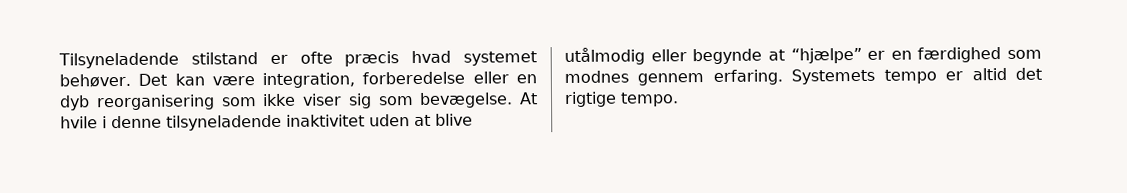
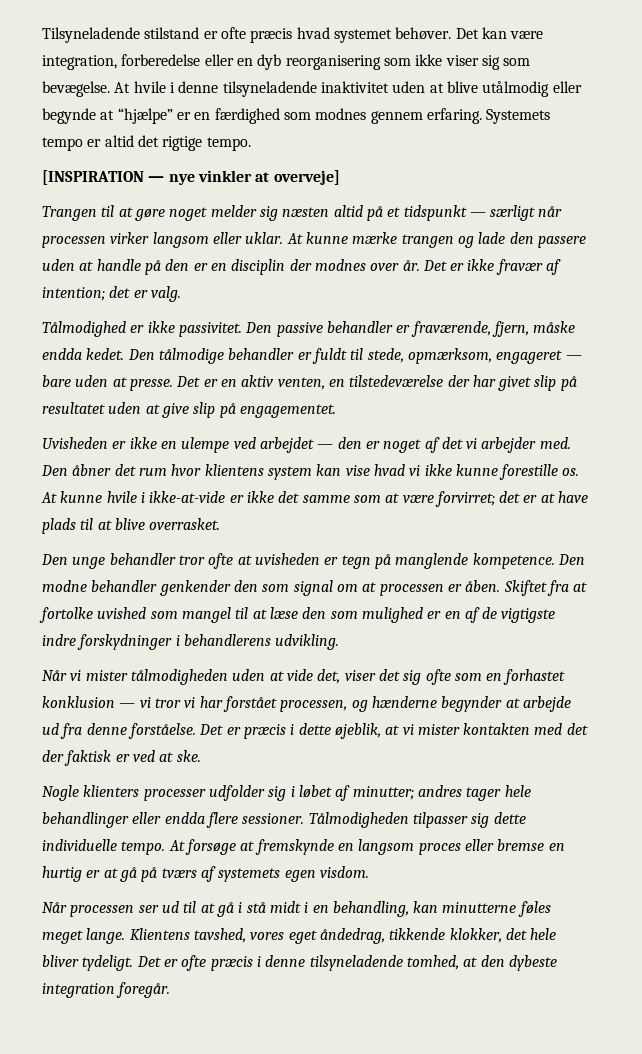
(679, 99) none -> [42,170,340,185] [42,205,563,221] [42,232,586,248] [42,259,562,275] [42,286,181,302] [42,321,576,337] [42,348,582,364] [42,375,577,391] [42,402,336,418] [42,437,571,453] [41,464,580,480] [41,491,589,507] [42,518,221,534] [41,553,585,569] [42,580,588,596] [39,607,556,623] [42,634,340,650] [42,669,566,685] [42,696,571,712] [42,723,588,739] [42,750,201,766] [42,785,531,801] [42,812,526,828] [42,839,565,855] [42,866,369,882] [42,901,551,917] [42,928,557,944] [42,955,557,971] [42,982,171,998] // [INSPIRATION — nye vinkler at overveje] // Trangen til at gøre noget melder sig næsten altid på et tidspunkt — særligt når processen virker langsom eller uklar. At kunne mærke trangen og lade den passere uden at handle på den er en disciplin der modnes over år. Det er ikke fravær af intention; det er valg. // Tålmodighed er ikke passivitet. Den passive behandler er fraværende, fjern, måske endda kedet. Den tålmodige behandler er fuldt til stede, opmærksom, engageret — bare uden at presse. Det er en aktiv venten, en tilstedeværelse der har givet slip på resultatet uden at give slip på engagementet. // Uvisheden er ikke en ulempe ved arbejdet — den er noget af det vi arbejder med. Den åbner det rum hvor klientens system kan vise hvad vi ikke kunne forestille os. At kunne hvile i ikke-at-vide er ikke det samme som at være forvirret; det er at have plads til at blive overrasket. // Den unge behandler tror ofte at uvisheden er tegn på manglende kompetence. Den modne behandler genkender den som signal om at processen er åben. Skiftet fra at fortolke uvished som mangel til at læse den som mulighed er en af de vigtigste indre forskydninger i behandlerens udvikling. // Når vi mister tålmodigheden uden at vide det, viser det sig ofte som en forhastet konklusion — vi tror vi har forstået processen, og hænderne begynder at arbejde ud fra denne forståelse. Det er præcis i dette øjeblik, at vi mister kontakten med det der faktisk er ved at ske. // Nogle klienters processer udfolder sig i løbet af minutter; andres tager hele behandlinger eller endda flere sessioner. Tålmodigheden tilpasser sig dette individuelle tempo. At forsøge at fremskynde en langsom proces eller bremse en hurtig er at gå på tværs af systemets egen visdom. // Når processen ser ud til at gå i stå midt i en behandling, kan minutterne føles meget lange. Klientens tavshed, vores eget åndedrag, tikkende klokker, det hele bliver tydeligt. Det er ofte præcis i denne tilsyneladende tomhed, at den dybeste integration foregår.

